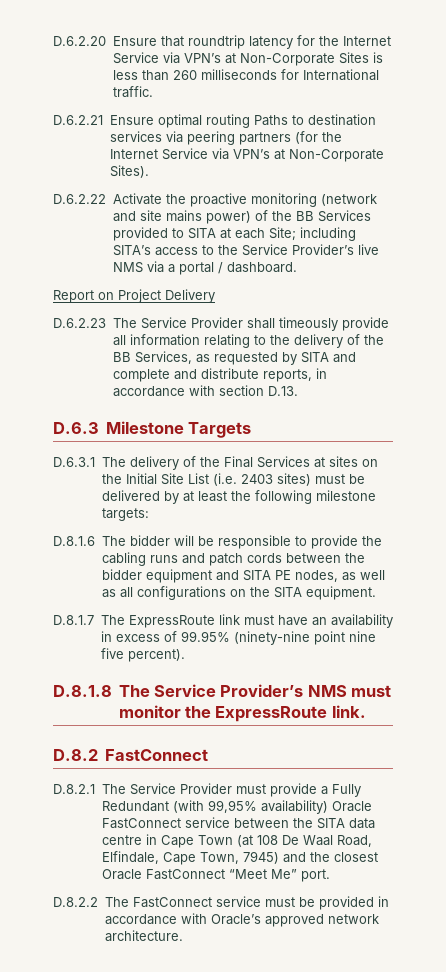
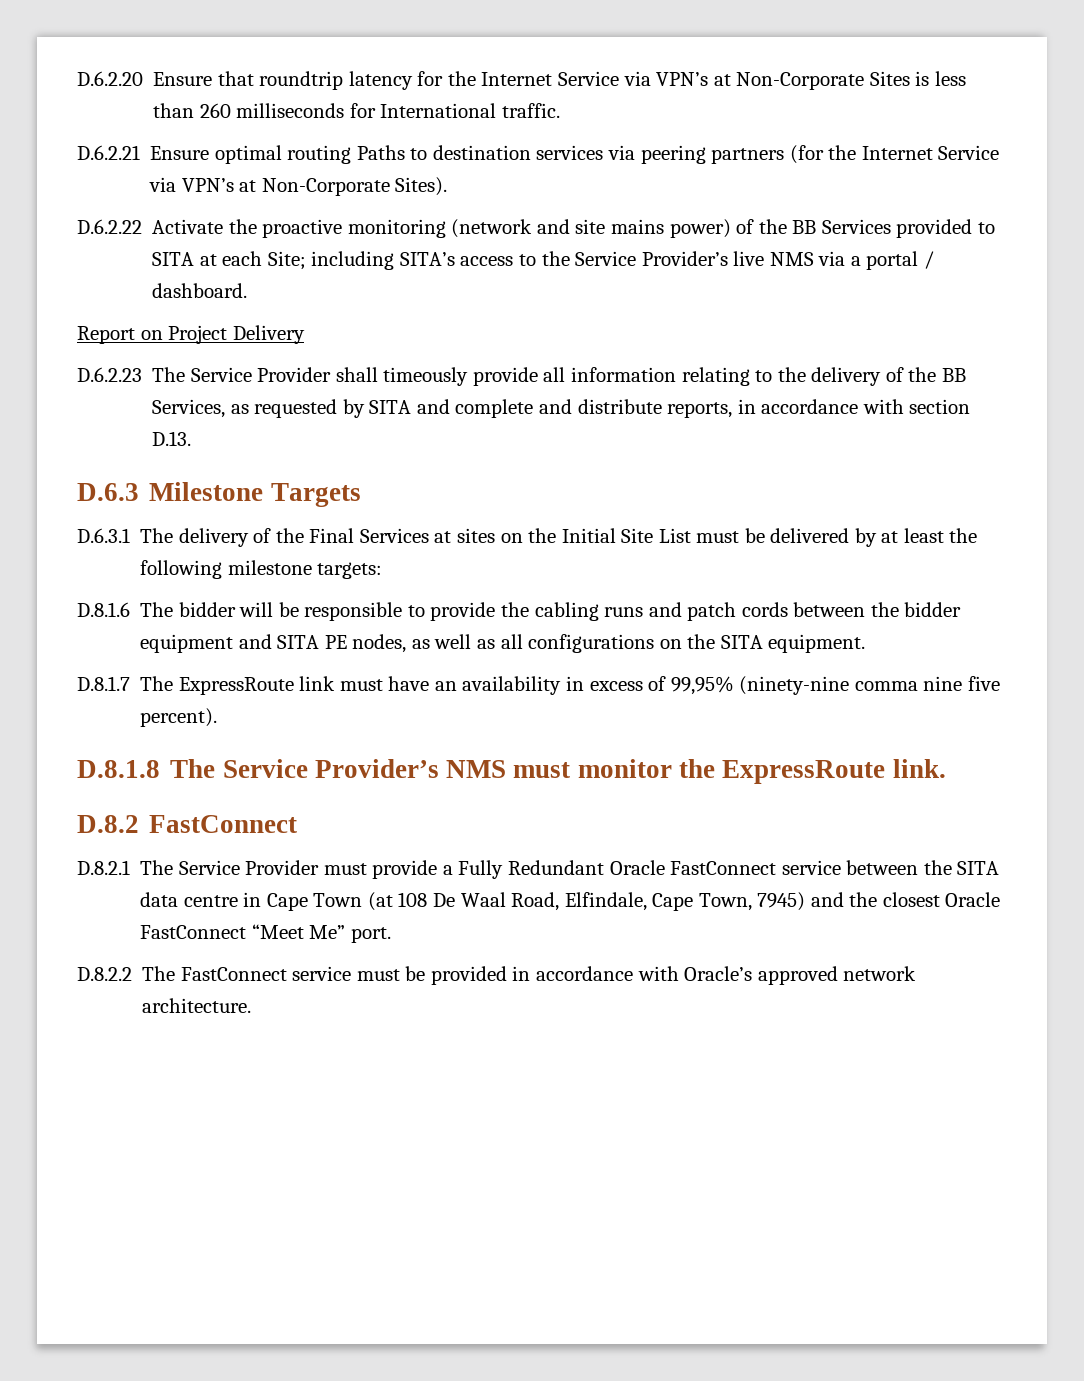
[212,473,311,486] (i.e. 2403 sites) -> (691, 535) none
[180,631,345,645] 99.95% (ninety-nine point -> [670,676,918,695] 99,95% (ninety-nine comma
[172,800,328,814] (with 99,95% availability) -> (604, 867) none

